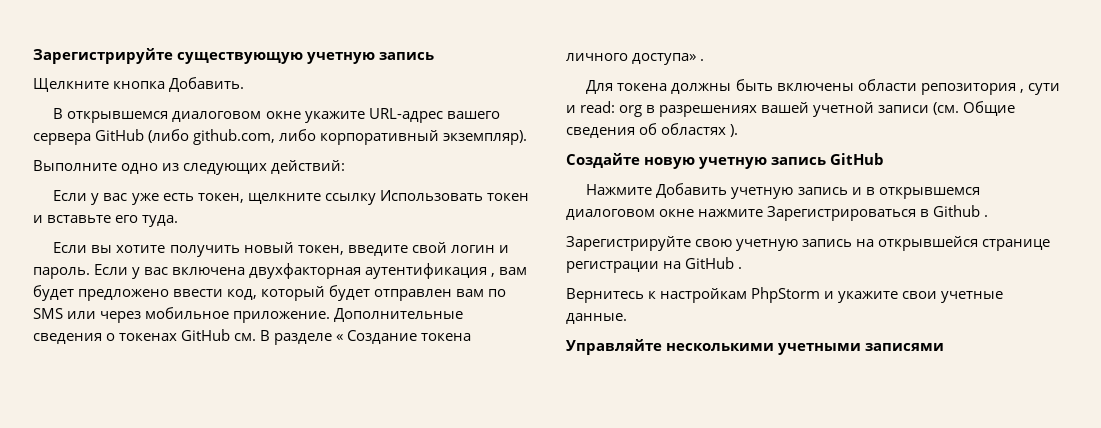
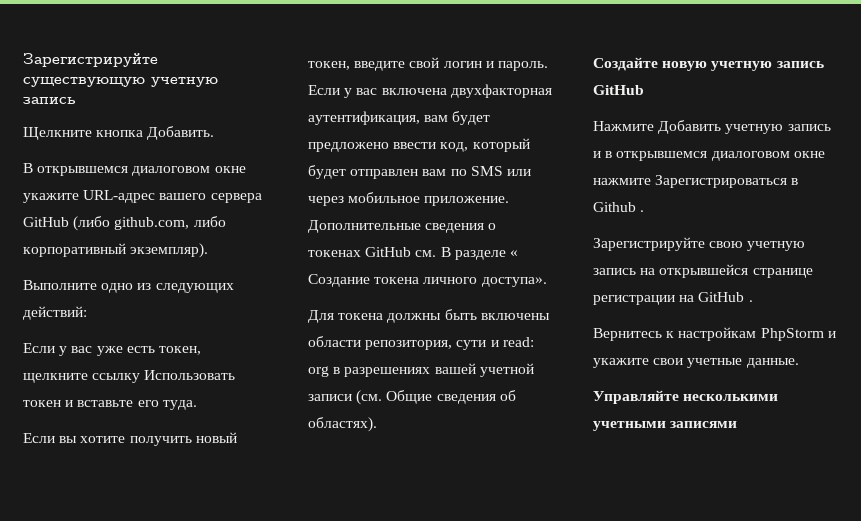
[365,263,496,279] аутентификация , -> [308,111,420,125] аутентификация,
[632,53,705,65] доступа» . -> [481,277,547,287] доступа».
[920,83,1024,95] репозитория , -> [365,340,453,350] репозитория,
[661,123,739,137] областях ). -> [308,417,377,432] областях).

